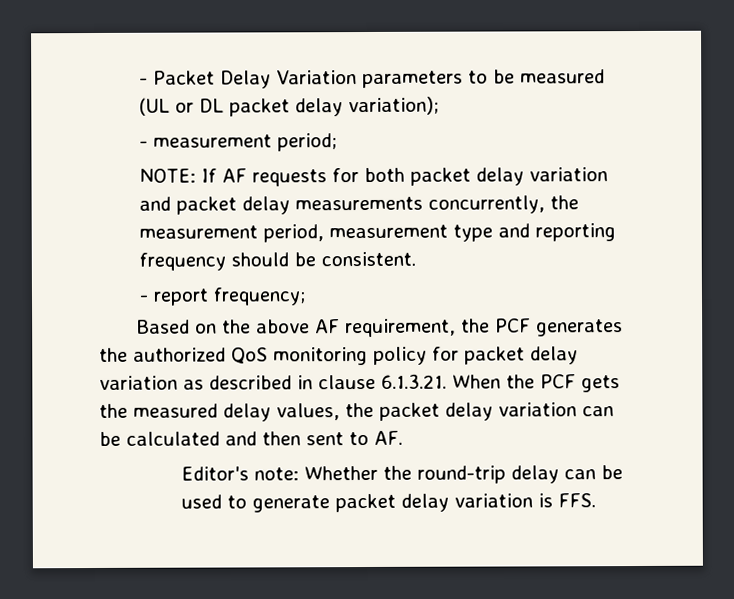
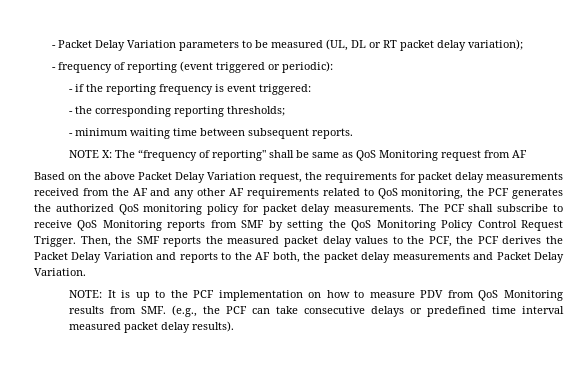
[138,97,224,116] (UL or DL -> [325,39,397,51] (UL, DL or RT
[152,133,337,152] [138,167,608,187] [138,195,579,215] [138,223,616,243] [138,251,416,271] [138,287,306,306] [135,318,456,338] measurement period; // NOTE: If AF requests for both packet delay variation and packet delay measurements concurrently, the measurement period, measurement type and reporting frequency should be consistent. // - report frequency; // Based on the above AF requirement, -> [57,61,333,73] [69,84,312,95] [69,106,286,117] [69,128,354,139] [69,149,528,161] [34,172,563,183] [34,188,464,199] frequency of reporting (event triggered or periodic): // - if the reporting frequency is event triggered: // - the corresponding reporting thresholds; // - minimum waiting time between subsequent reports. // NOTE X: The “frequency of reporting" shall be same as QoS Monitoring request from AF // Based on the above Packet Delay Variation request, the requirements for packet delay measurements received from the AF and any other AF requirements related to QoS monitoring,
[99,373,620,393] [99,402,614,422] [99,430,403,446] [180,465,623,484] [180,493,596,513] variation as described in clause 6.1.3.21. When the PCF gets the measured delay values, the packet delay variation can be calculated and then sent to AF. // Editor's note: Whether the round-trip delay can be used to generate packet delay variation is FFS. -> [334,204,563,212] [34,220,563,231] [34,236,563,247] [34,252,564,263] [34,268,86,276] [69,290,563,301] [69,305,565,317] [69,321,235,333] measurements. The PCF shall subscribe to receive QoS Monitoring reports from SMF by setting the QoS Monitoring Policy Control Request Trigger. Then, the SMF reports the measured packet delay values to the PCF, the PCF derives the Packet Delay Variation and reports to the AF both, the packet delay measurements and Packet Delay Variation. // NOTE: It is up to the PCF implementation on how to measure PDV from QoS Monitoring results from SMF. (e.g., the PCF can take consecutive delays or predefined time interval measured packet delay results).

